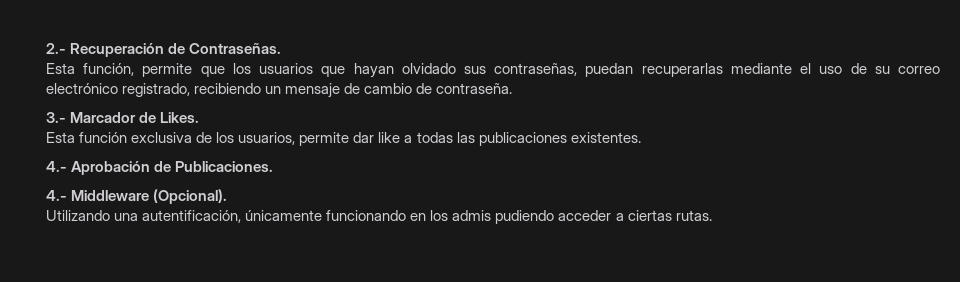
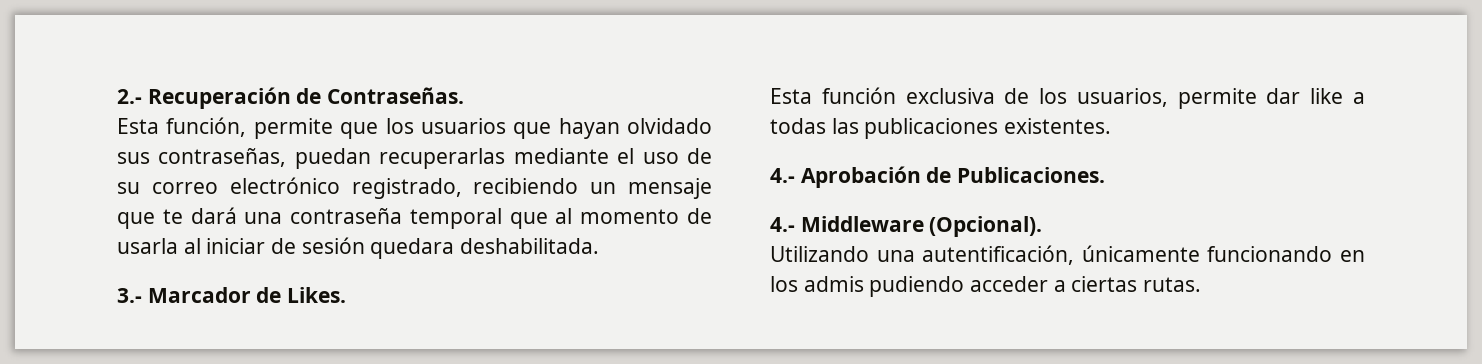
[344,83,513,94] de cambio de contraseña. -> [117,207,712,229] [117,237,600,259] que te dará una contraseña temporal que al momento de usarla al iniciar de sesión quedara deshabilitada.

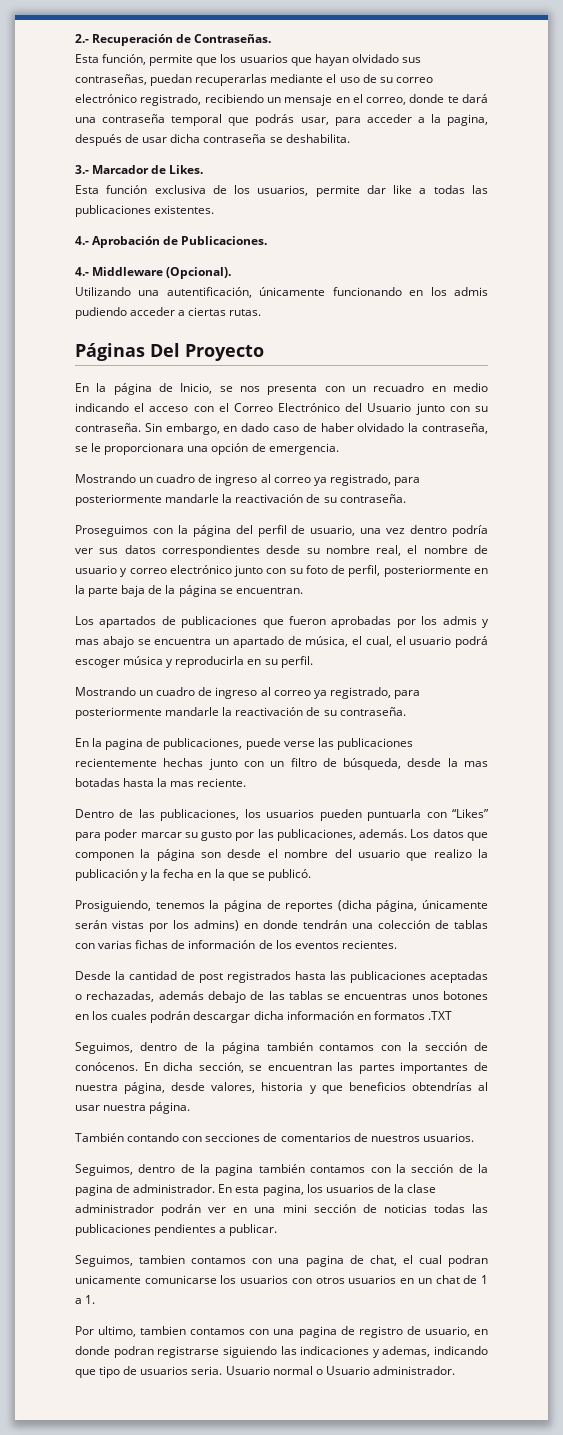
[117,212,155,229] que -> [335,94,445,105] en el correo, donde
[555,208,712,224] [117,237,600,259] al momento de usarla al iniciar de sesión quedara deshabilitada. -> [255,114,489,126] [75,134,350,146] podrás usar, para acceder a la pagina, después de usar dicha contraseña se deshabilita.
(1202, 284) none -> [75,343,264,361] [75,383,488,395] [75,403,489,415] [75,423,489,435] [75,443,339,455] [75,474,420,486] [75,494,406,506] [75,525,488,537] [75,545,489,557] [75,565,488,577] [75,585,303,597] [75,616,489,628] [75,636,488,648] [75,656,313,668] [75,687,420,699] [75,707,406,719] [75,738,413,750] [75,758,489,770] [75,778,247,787] [75,809,489,821] [75,829,488,841] [75,849,489,861] [75,869,311,881] [75,900,488,912] [75,920,488,932] [75,940,397,949] [75,971,488,983] [75,991,489,1003] [75,1011,452,1023] [75,1042,488,1054] [75,1062,488,1074] [75,1082,488,1094] [75,1102,191,1114] [75,1133,474,1142] [75,1164,489,1176] [75,1184,437,1196] [75,1204,489,1216] [75,1224,278,1236] [75,1255,489,1267] [75,1275,489,1284] [75,1295,96,1304] [75,1326,488,1338] [75,1346,488,1358] [75,1366,455,1378] // Páginas Del Proyecto // En la página de Inicio, se nos presenta con un recuadro en medio indicando el acceso con el Correo Electrónico del Usuario junto con su contraseña. Sin embargo, en dado caso de haber olvidado la contraseña, se le proporcionara una opción de emergencia. // Mostrando un cuadro de ingreso al correo ya registrado, para posteriormente mandarle la reactivación de su contraseña. // Proseguimos con la página del perfil de usuario, una vez dentro podría ver sus datos correspondientes desde su nombre real, el nombre de usuario y correo electrónico junto con su foto de perfil, posteriormente en la parte baja de la página se encuentran. // Los apartados de publicaciones que fueron aprobadas por los admis y mas abajo se encuentra un apartado de música, el cual, el usuario podrá escoger música y reproducirla en su perfil. // Mostrando un cuadro de ingreso al correo ya registrado, para posteriormente mandarle la reactivación de su contraseña. // En la pagina de publicaciones, puede verse las publicaciones recientemente hechas junto con un filtro de búsqueda, desde la mas botadas hasta la mas reciente. // Dentro de las publicaciones, los usuarios pueden puntuarla con “Likes” para poder marcar su gusto por las publicaciones, además. Los datos que componen la página son desde el nombre del usuario que realizo la publicación y la fecha en la que se publicó. // Prosiguiendo, tenemos la página de reportes (dicha página, únicamente serán vistas por los admins) en donde tendrán una colección de tablas con varias fichas de información de los eventos recientes. // Desde la cantidad de post registrados hasta las publicaciones aceptadas o rechazadas, además debajo de las tablas se encuentras unos botones en los cuales podrán descargar dicha información en formatos .TXT // Seguimos, dentro de la página también contamos con la sección de conócenos. En dicha sección, se encuentran las partes importantes de nuestra página, desde valores, historia y que beneficios obtendrías al usar nuestra página. // También contando con secciones de comentarios de nuestros usuarios. // Seguimos, dentro de la pagina también contamos con la sección de la pagina de administrador. En esta pagina, los usuarios de la clase administrador podrán ver en una mini sección de noticias todas las publicaciones pendientes a publicar. // Seguimos, tambien contamos con una pagina de chat, el cual podran unicamente comunicarse los usuarios con otros usuarios en un chat de 1 a 1. // Por ultimo, tambien contamos con una pagina de registro de usuario, en donde podran registrarse siguiendo las indicaciones y ademas, indicando que tipo de usuarios seria. Usuario normal o Usuario administrador.

